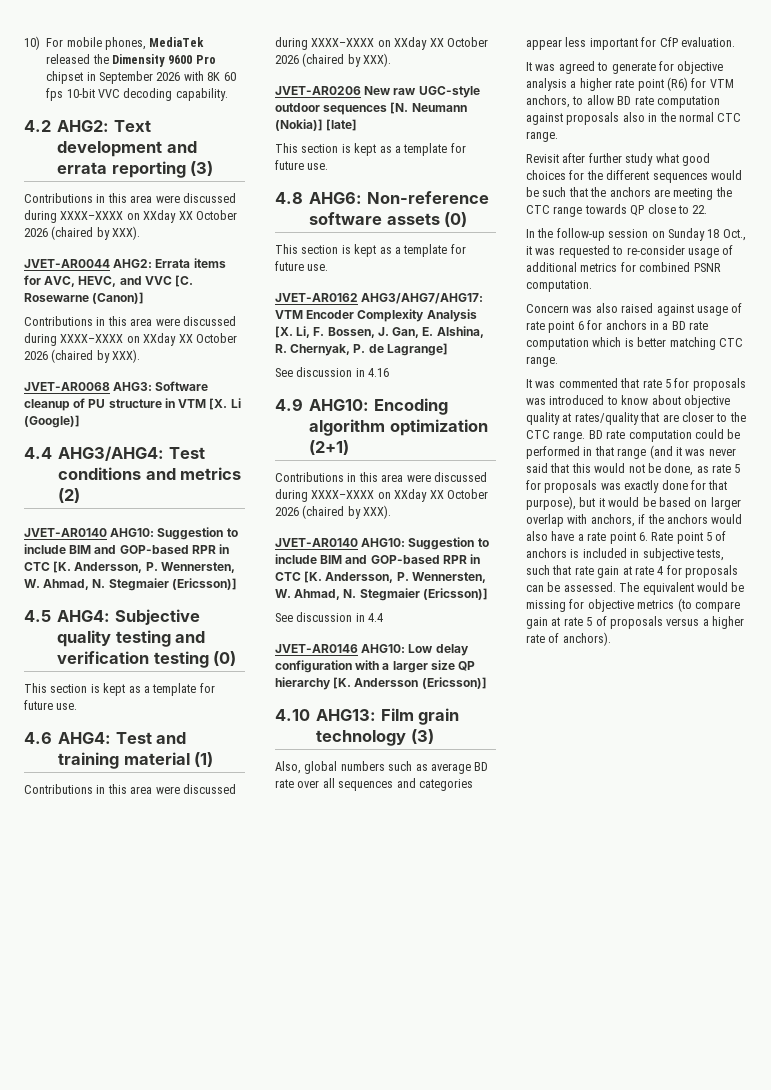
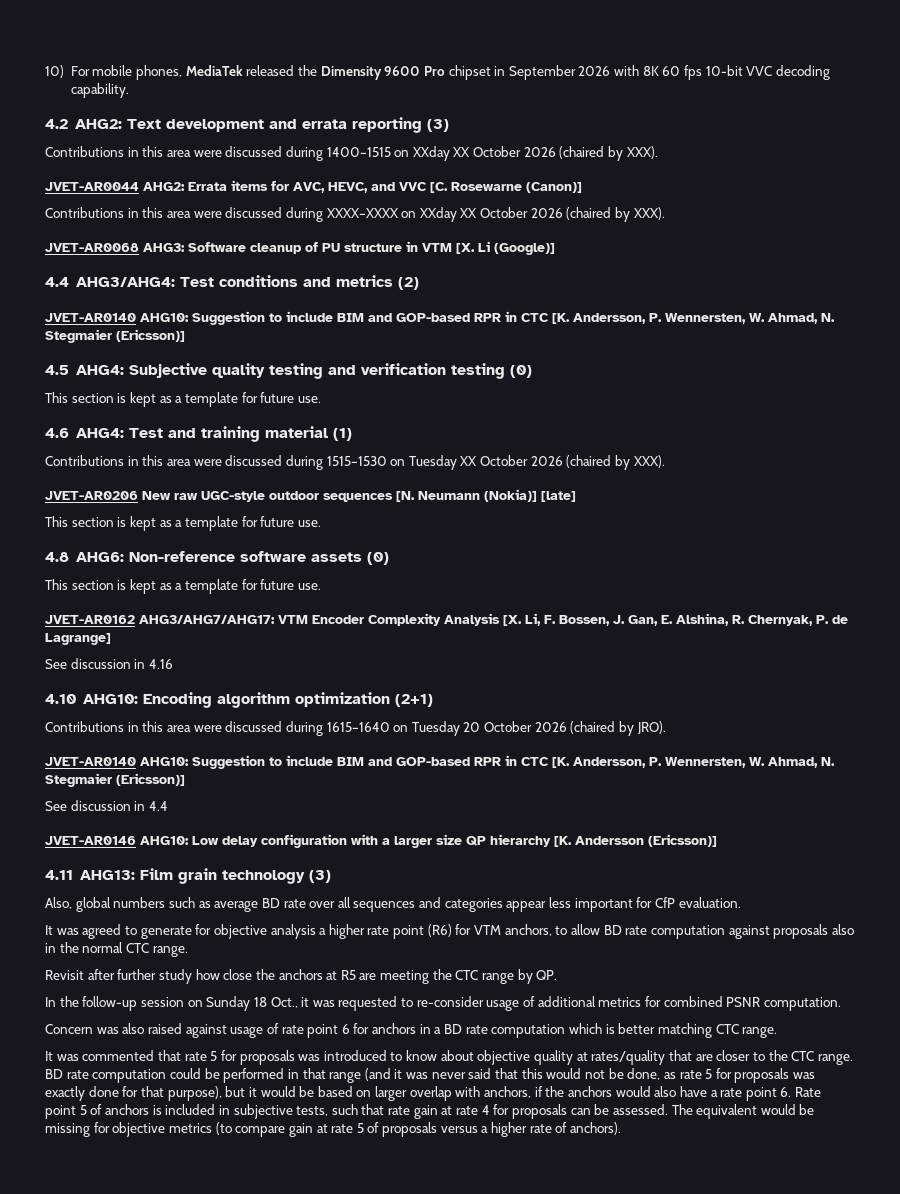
[60,211,124,220] XXXX–XXXX -> [326,147,391,157] 1400–1515
[311,37,428,50] XXXX–XXXX on XXday -> [326,455,457,470] 1515–1530 on Tuesday
[275,398,303,411] 4.9 -> [45,694,76,704] 4.10
[311,489,488,502] [275,505,392,519] XXXX–XXXX on XXday XX October 2026 (chaired by XXX). -> [326,721,666,736] 1615–1640 on Tuesday 20 October 2026 (chaired by JRO).
[275,709,310,721] 4.10 -> [45,870,73,880] 4.11
[655,153,710,166] [526,170,742,183] [526,187,651,197] what good choices for the different sequences would be such that the anchors -> [195,969,356,980] how close the anchors at R5
[584,204,708,216] towards QP close to 22. -> [517,969,558,984] by QP.

